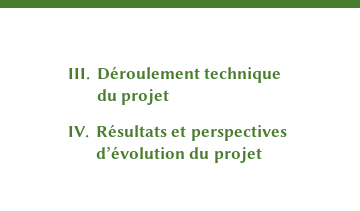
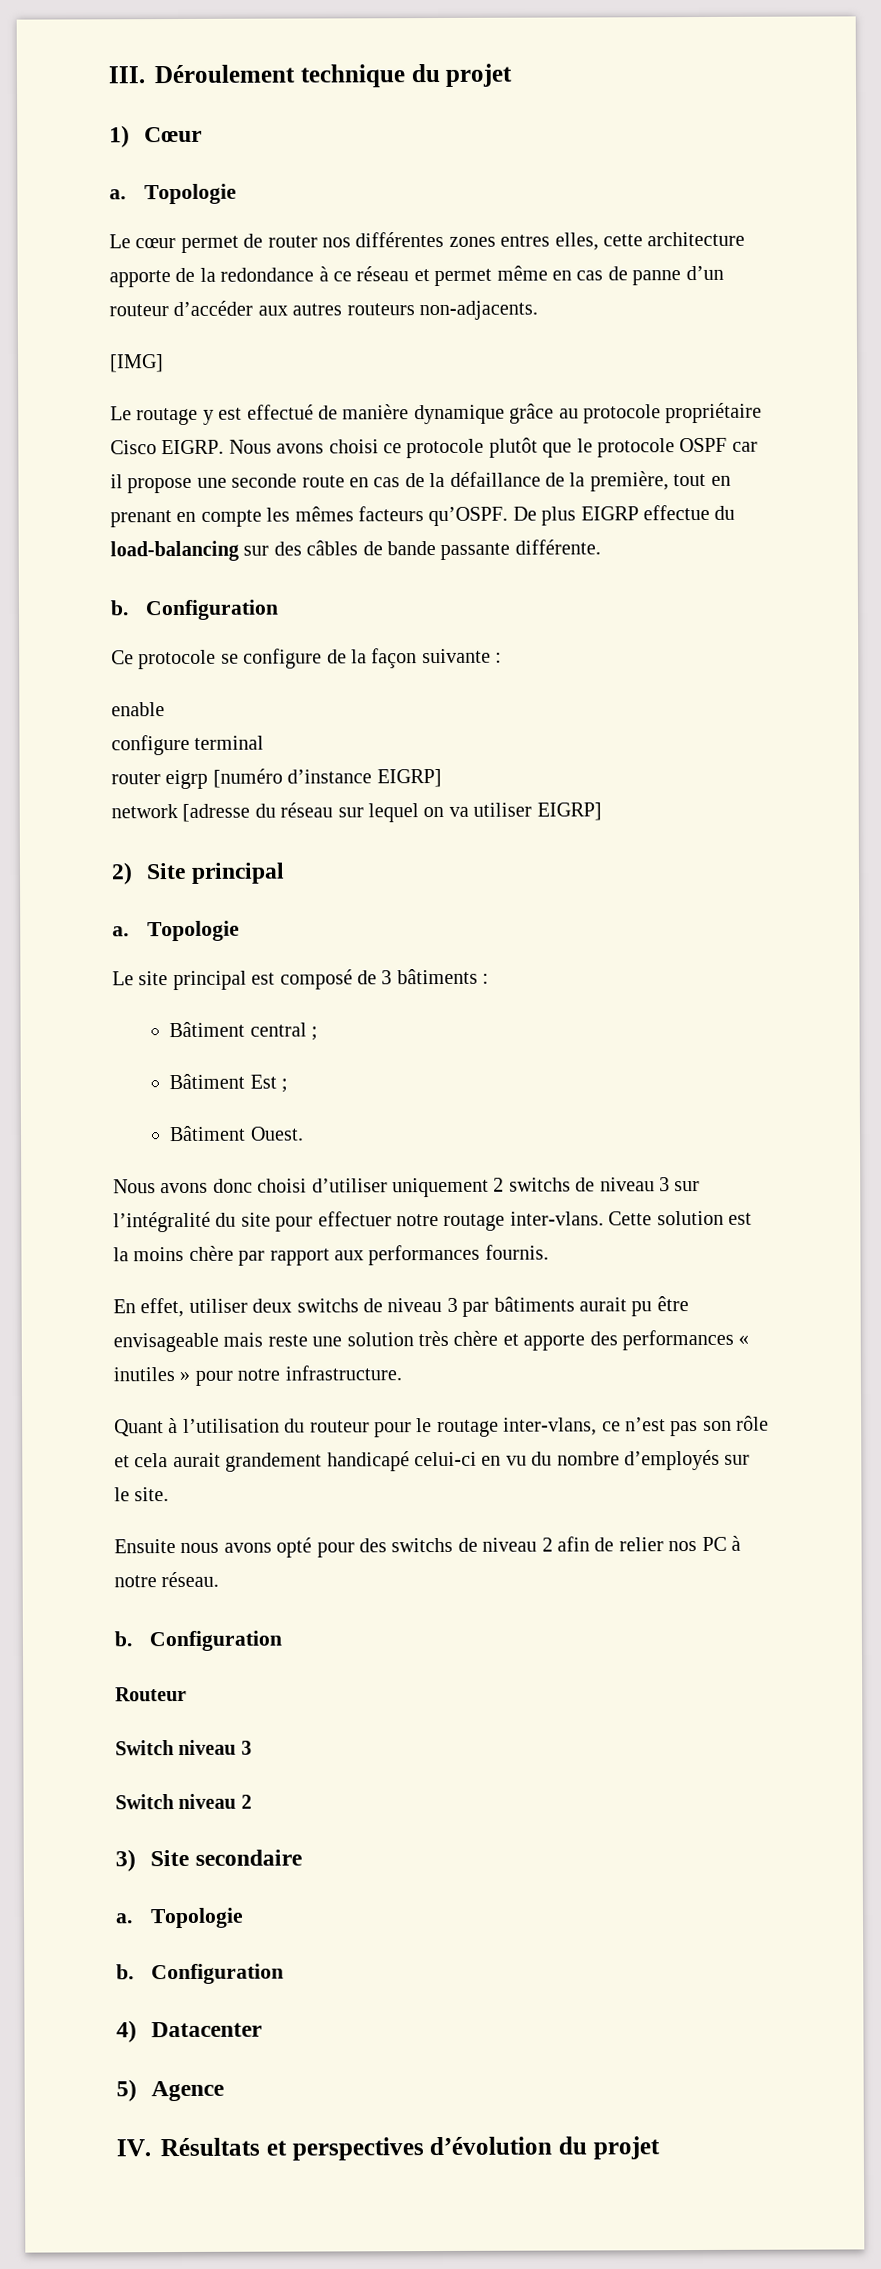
(170, 97) none -> [109,125,203,148] [109,183,238,205] [109,231,746,253] [109,265,724,288] [109,300,538,321] [110,354,164,373] [110,402,763,426] [110,437,758,459] [110,471,731,494] [110,504,736,528] [110,539,601,562] [110,599,280,621] [111,648,503,670] [111,702,165,717] [111,734,265,756] [111,768,442,790] [111,802,602,823] [111,862,285,885] [112,920,241,942] [112,968,490,991] [169,1021,319,1041] [169,1073,289,1093] [169,1125,304,1142] [113,1177,701,1198] [113,1210,752,1233] [113,1244,549,1266] [113,1296,689,1318] [113,1329,750,1353] [113,1365,402,1386] [114,1415,770,1438] [114,1449,751,1472] [114,1487,170,1502] [114,1535,741,1558] [114,1571,220,1588] [114,1630,283,1652] [115,1686,187,1702] [115,1739,252,1756] [115,1793,252,1810] [115,1849,302,1872] [115,1907,245,1929] [116,1963,285,1985] [116,2020,263,2043] [116,2079,225,2102] // 1) Cœur // a. Topologie // Le cœur permet de router nos différentes zones entres elles, cette architecture apporte de la redondance à ce réseau et permet même en cas de panne d’un routeur d’accéder aux autres routeurs non-adjacents. // [IMG] // Le routage y est effectué de manière dynamique grâce au protocole propriétaire Cisco EIGRP. Nous avons choisi ce protocole plutôt que le protocole OSPF car il propose une seconde route en cas de la défaillance de la première, tout en prenant en compte les mêmes facteurs qu’OSPF. De plus EIGRP effectue du load-balancing sur des câbles de bande passante différente. // b. Configuration // Ce protocole se configure de la façon suivante : // enable // configure terminal // router eigrp [numéro d’instance EIGRP] // network [adresse du réseau sur lequel on va utiliser EIGRP] // 2) Site principal // a. Topologie // Le site principal est composé de 3 bâtiments : // Bâtiment central ; // Bâtiment Est ; // Bâtiment Ouest. // Nous avons donc choisi d’utiliser uniquement 2 switchs de niveau 3 sur l’intégralité du site pour effectuer notre routage inter-vlans. Cette solution est la moins chère par rapport aux performances fournis. // En effet, utiliser deux switchs de niveau 3 par bâtiments aurait pu être envisageable mais reste une solution très chère et apporte des performances « inutiles » pour notre infrastructure. // Quant à l’utilisation du routeur pour le routage inter-vlans, ce n’est pas son rôle et cela aurait grandement handicapé celui-ci en vu du nombre d’employés sur le site. // Ensuite nous avons opté pour des switchs de niveau 2 afin de relier nos PC à notre réseau. // b. Configuration // Routeur // Switch niveau 3 // Switch niveau 2 // 3) Site secondaire // a. Topologie // b. Configuration // 4) Datacenter // 5) Agence

